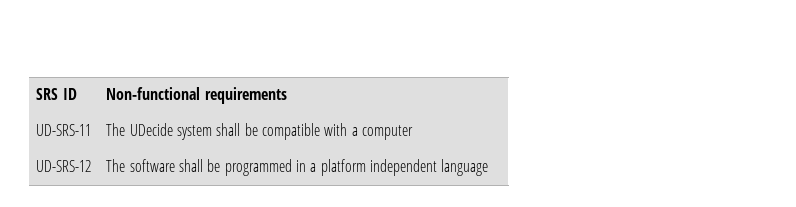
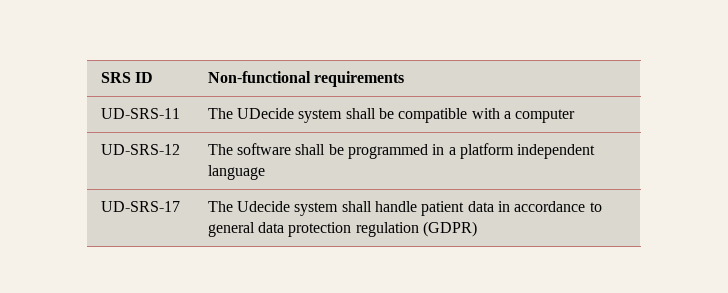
(489, 167) none -> [100,201,180,212] [207,201,602,216] [207,221,478,237] // UD-SRS-17 | The Udecide system shall handle patient data in accordance to general data protection regulation (GDPR)

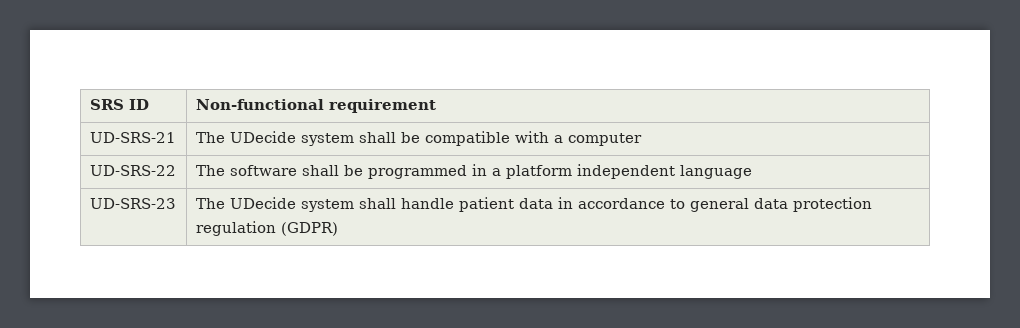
[314,71,405,87] [100,108,180,119] requirements // UD-SRS-11 -> [328,99,436,113] [89,132,176,143] requirement // UD-SRS-21
[100,144,180,155] UD-SRS-12 -> [89,165,176,176] UD-SRS-22
[100,201,180,212] [207,201,291,212] UD-SRS-17 | The Udecide -> [89,198,176,209] [195,197,296,209] UD-SRS-23 | The UDecide

